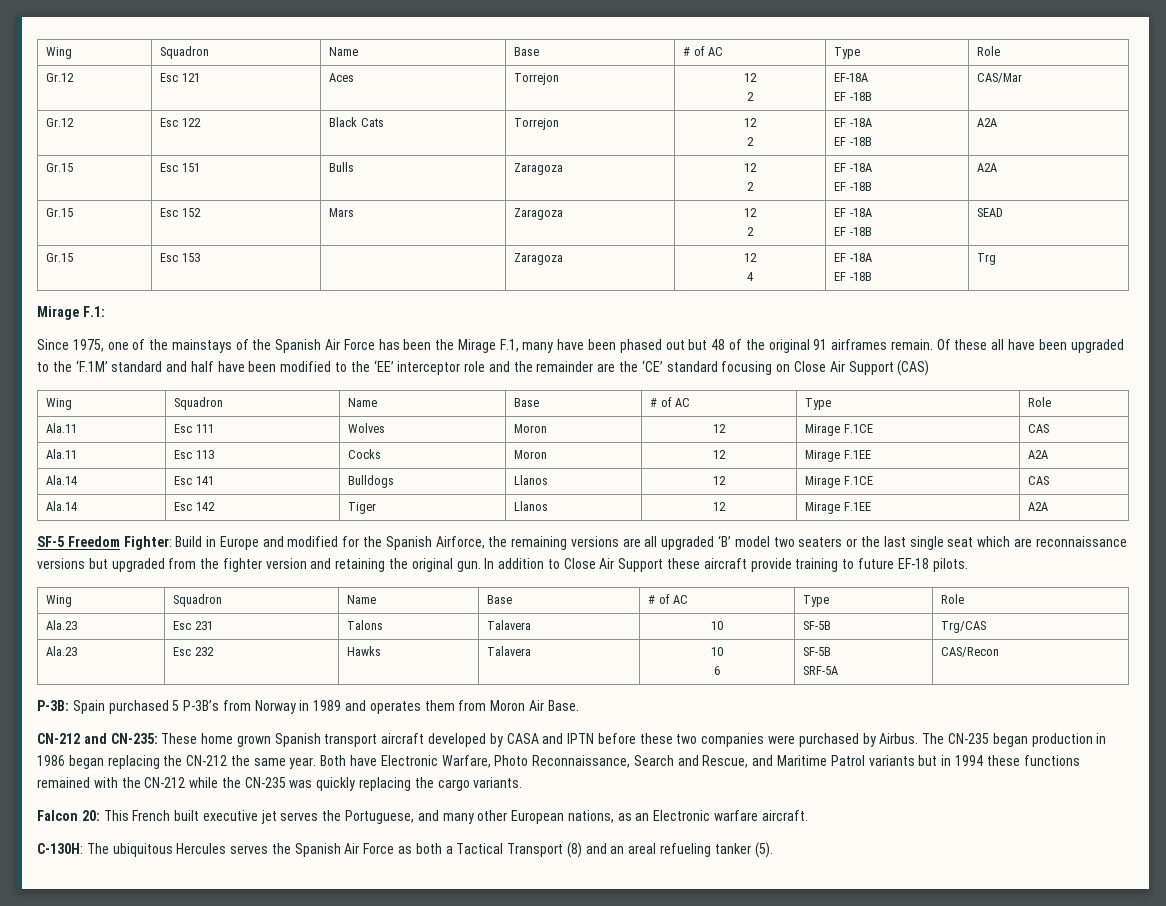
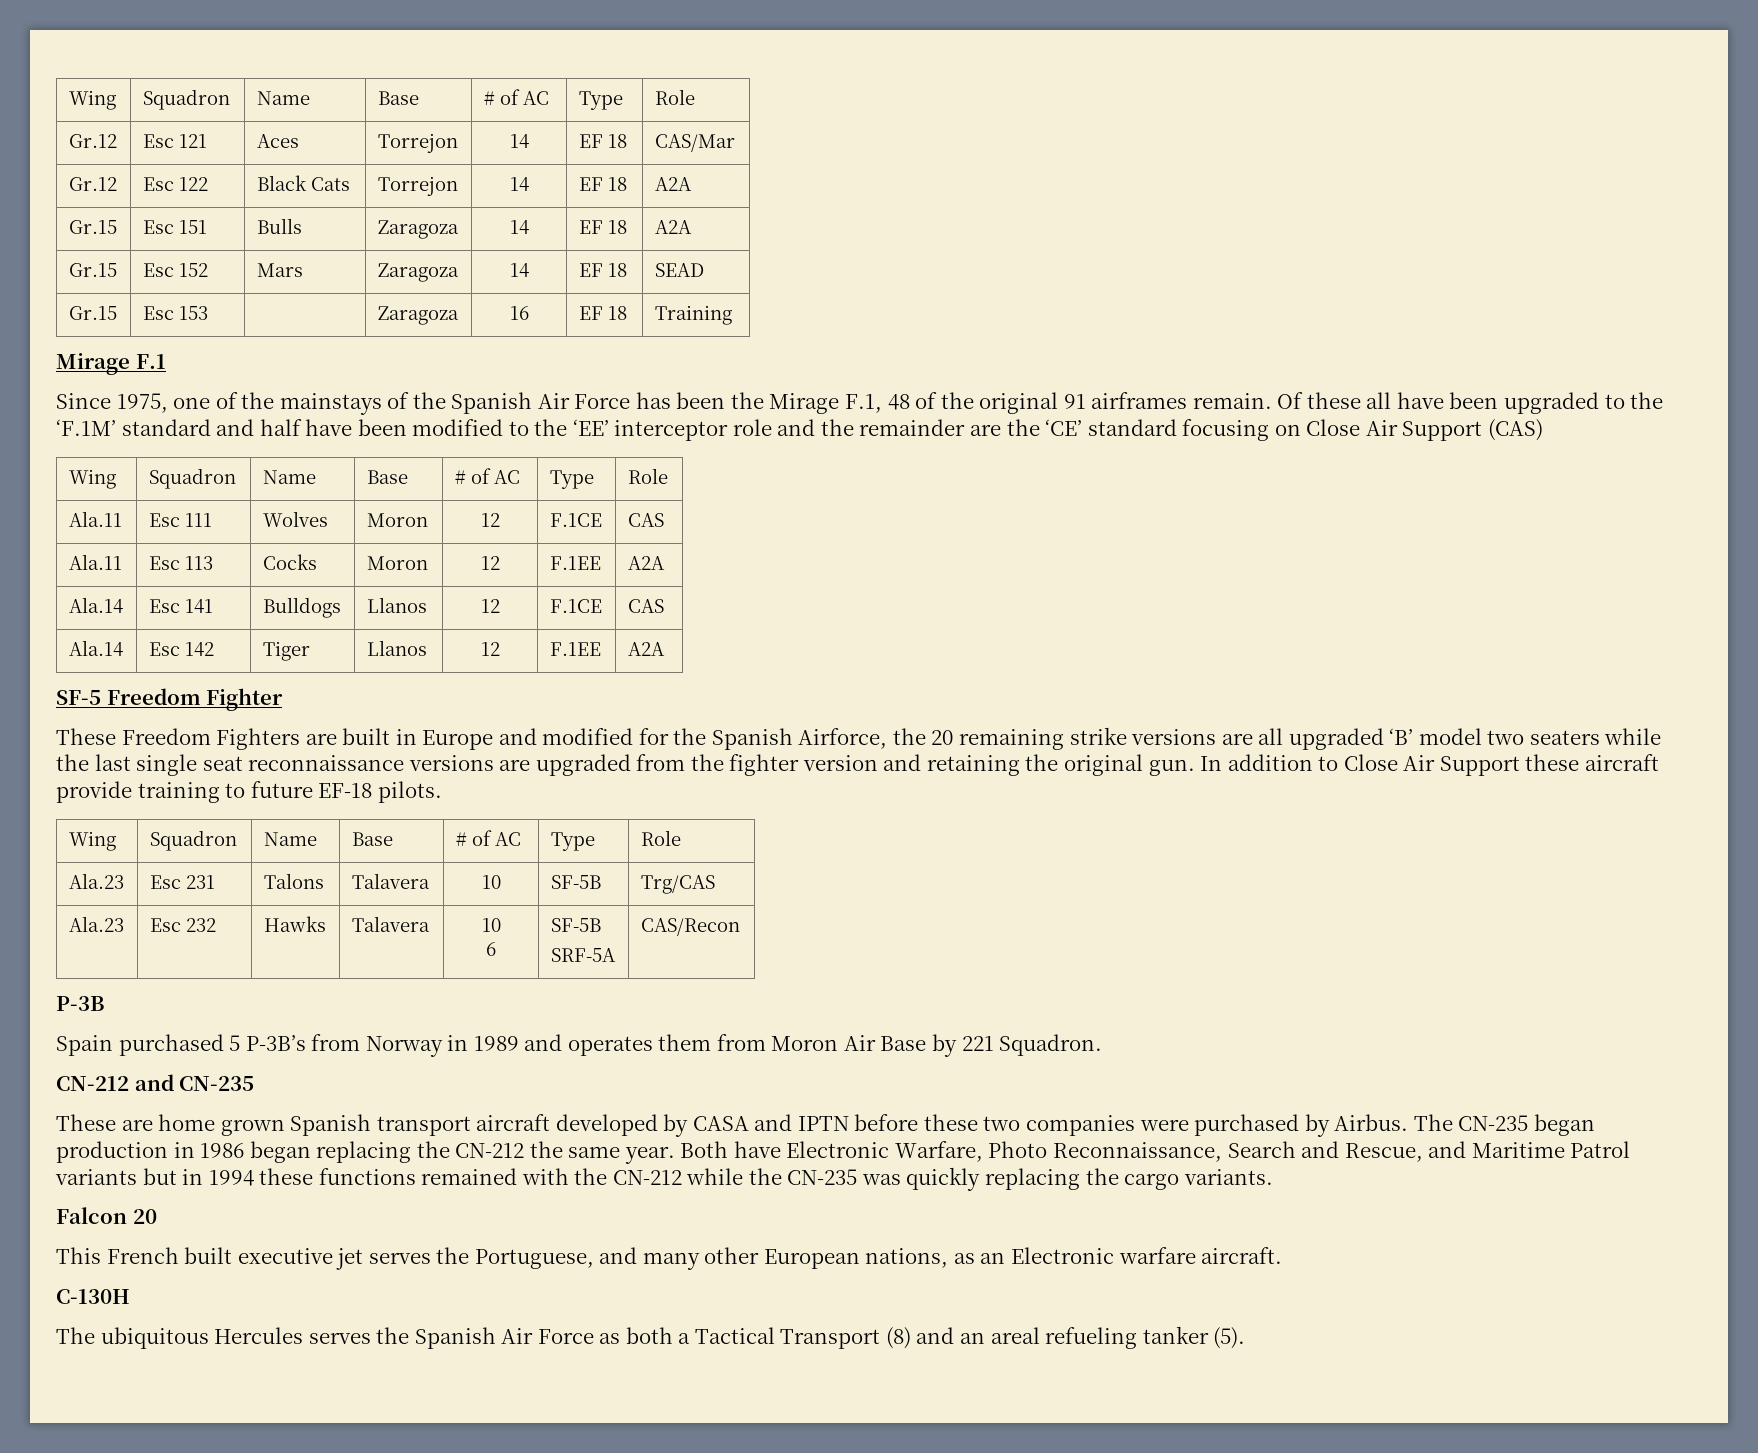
[744,73,757,82] [747,92,754,101] [834,73,869,82] [834,92,872,101] 12 // 2 | EF-18A // EF -18B -> [509,134,529,148] [578,134,627,148] 14 | EF 18
[744,118,757,127] [747,137,754,146] [834,118,872,127] [834,137,872,146] 12 // 2 | EF -18A // EF -18B -> [509,177,529,191] [578,177,627,191] 14 | EF 18
[744,163,757,172] [747,182,754,191] [834,163,872,172] [834,182,872,191] 12 // 2 | EF -18A // EF -18B -> [509,220,529,234] [578,220,627,234] 14 | EF 18
[744,208,757,217] [747,227,754,236] [834,208,872,217] [834,227,872,236] 12 // 2 | EF -18A // EF -18B -> [509,263,529,277] [578,263,627,277] 14 | EF 18
[744,253,757,262] [747,272,753,281] [834,253,872,262] [834,272,872,281] [977,253,997,265] [37,306,105,320] 12 // 4 | EF -18A // EF -18B | Trg // Mirage F.1: -> [509,306,529,320] [578,306,627,320] [654,305,732,325] [56,353,166,375] 16 | EF 18 | Training // Mirage F.1
[522,339,708,353] many have been phased out but -> (883, 403) none
[805,424,841,436] Mirage -> (500, 520) none
[805,450,841,462] Mirage -> (500, 563) none
[805,476,841,488] Mirage -> (500, 606) none
[805,502,841,514] Mirage -> (500, 649) none
[123,536,203,550] Fighter: Build -> [206,688,284,711] [56,728,391,750] Fighter // These Freedom Fighters are built
[511,536,568,550] remaining -> [931,727,1127,750] 20 remaining strike
[846,538,858,547] or -> [1604,728,1662,745] while
[977,536,1032,547] which are -> (243, 763) none
[88,558,108,569] but -> [499,759,531,771] are
[37,700,69,711] P-3B: -> [56,996,105,1011] P-3B //
[547,700,579,711] Base. -> [880,1034,1103,1057] Base by 221 Squadron.
[110,733,198,744] CN-235: These -> [179,1076,255,1091] [56,1114,153,1131] CN-235 // These are
[81,810,100,821] 20: -> [132,1209,157,1224] 20 //
[37,843,83,854] C-130H: -> [56,1289,130,1304] C-130H //

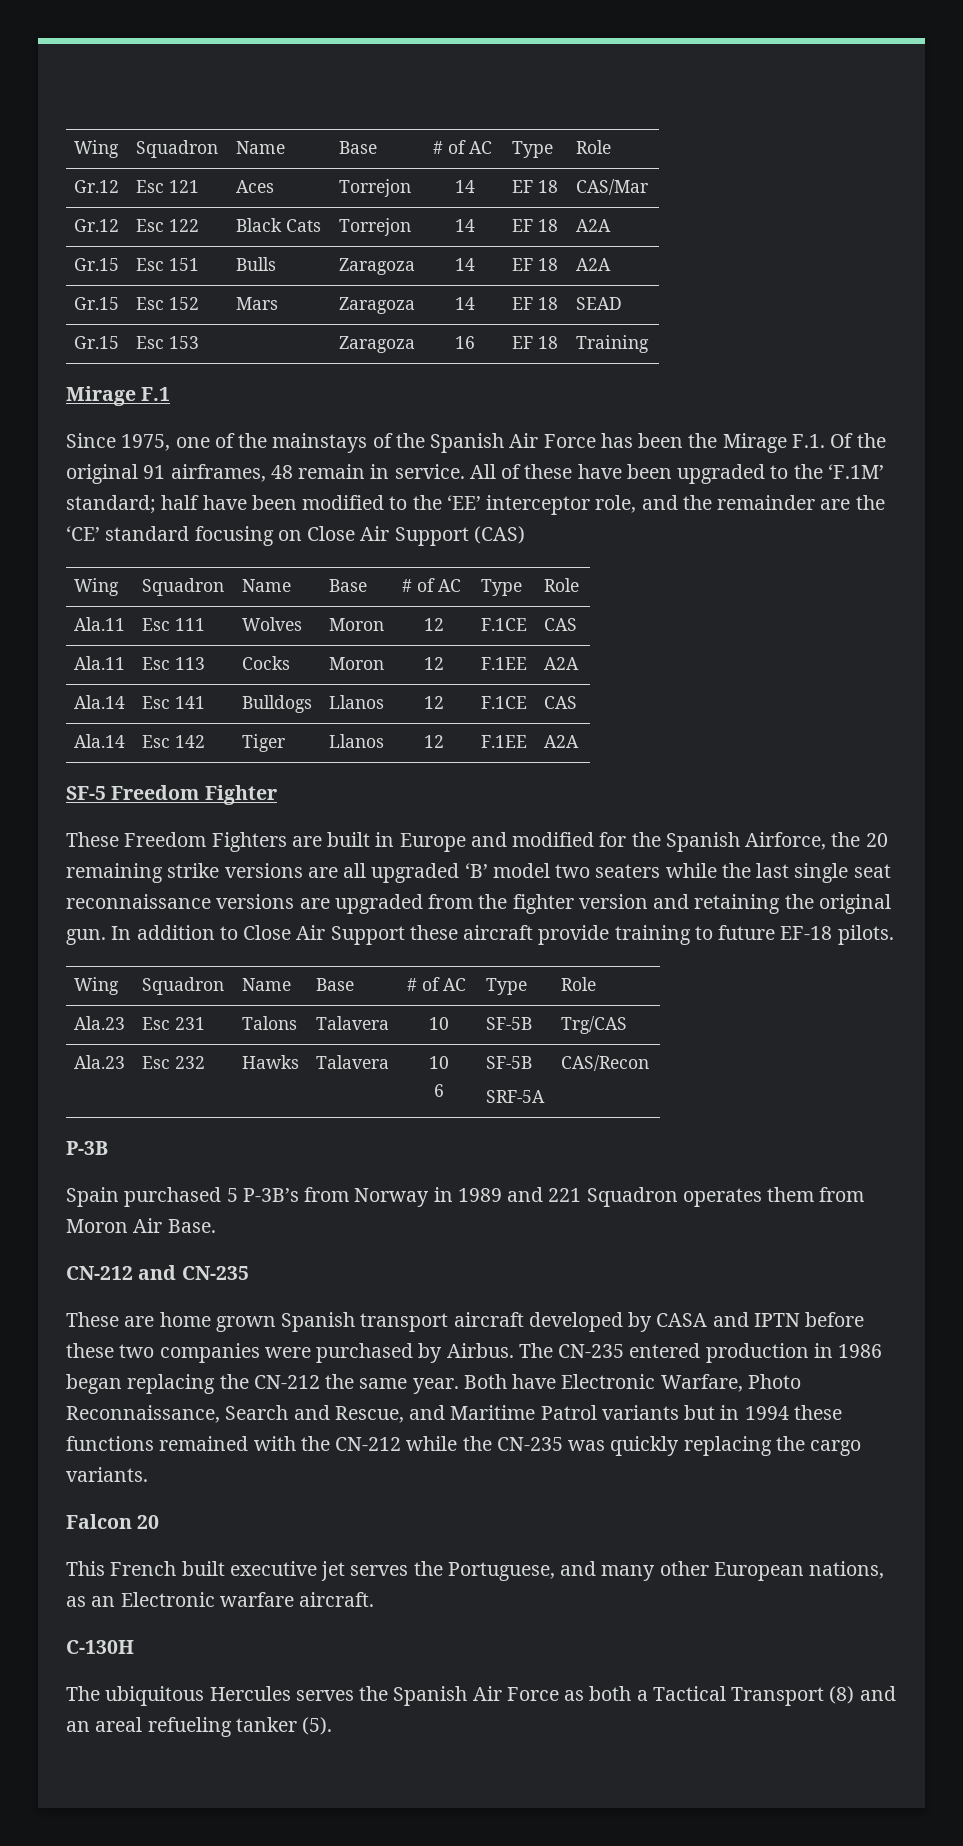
[845,392,1392,414] F.1, 48 of the original 91 airframes remain. Of these all -> [791,433,886,448] [66,464,573,484] F.1. Of the original 91 airframes, 48 remain in service. All of these
[121,419,255,436] standard and -> [66,495,156,514] standard;
[732,419,772,436] role -> [595,495,637,513] role,
(563, 1042) none -> [548,1187,678,1207] 221 Squadron
[880,1034,1103,1057] Base by 221 Squadron. -> [167,1219,216,1233] Base.
[1533,1114,1595,1136] began -> [629,1343,701,1358] entered

